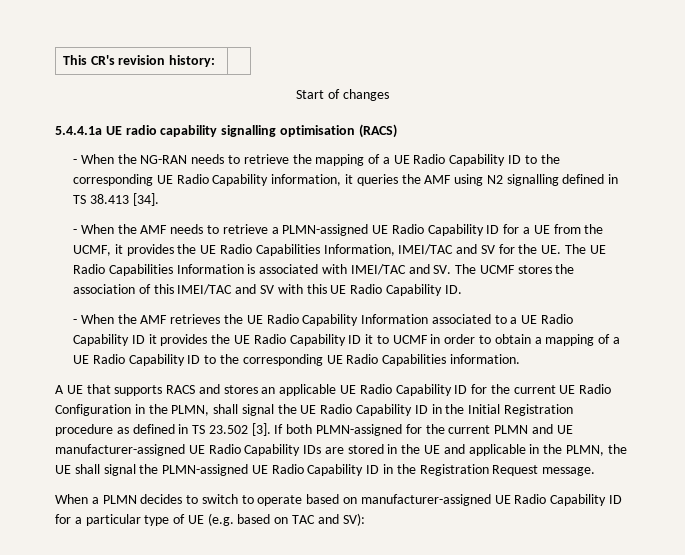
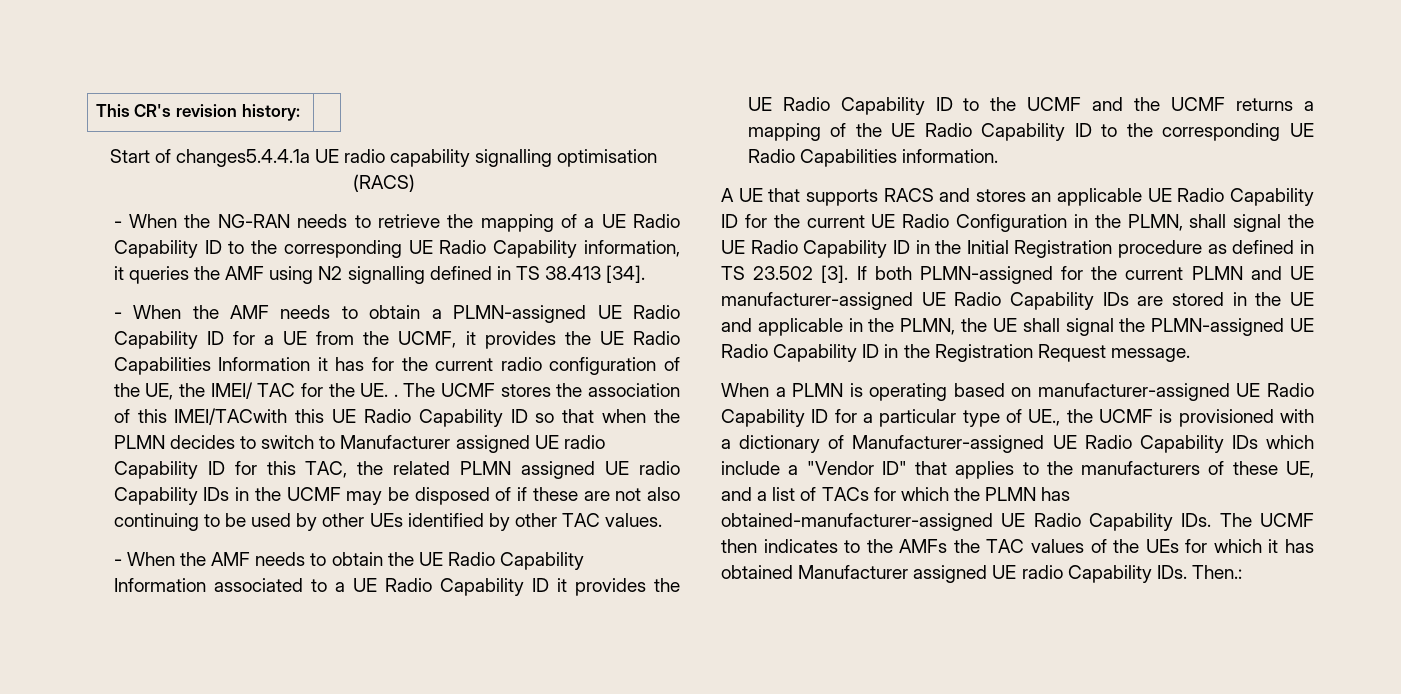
[342,89,389,101] [55,126,102,135] changes // 5.4.4.1a -> [175,149,310,167] changes5.4.4.1a
[222,224,268,234] retrieve -> [369,305,421,319] obtain
[323,244,606,256] [73,264,452,276] Information, IMEI/TAC and SV for the UE. The UE Radio Capabilities Information is associated with IMEI/TAC and SV. -> [218,357,680,375] [113,382,398,400] Information it has for the current radio configuration of the UE, the IMEI/ TAC for the UE. .
[177,284,462,296] [73,314,221,324] IMEI/TAC and SV with this UE Radio Capability ID. // - When the AMF retrieves -> [174,408,680,427] [113,435,605,453] [113,461,680,479] [113,487,680,505] [113,513,663,531] [113,552,383,566] IMEI/TACwith this UE Radio Capability ID so that when the PLMN decides to switch to Manufacturer assigned UE radio Capability ID for this TAC, the related PLMN assigned UE radio Capability IDs in the UCMF may be disposed of if these are not also continuing to be used by other UEs identified by other TAC values. // - When the AMF needs to obtain
[365,334,531,344] it to UCMF in order to obtain -> [963,97,1294,111] to the UCMF and the UCMF returns
[612,337,620,344] a -> [855,123,882,137] the
[140,494,303,506] decides to switch to operate -> [849,383,948,401] is operating
[187,513,365,526] UE (e.g. based on TAC and SV): -> [1028,409,1314,427] [721,435,1314,453] [721,461,1314,479] [721,487,1071,501] [721,513,1314,531] [721,539,1314,553] [721,565,1242,583] UE., the UCMF is provisioned with a dictionary of Manufacturer-assigned UE Radio Capability IDs which include a "Vendor ID" that applies to the manufacturers of these UE, and a list of TACs for which the PLMN has obtained-manufacturer-assigned UE Radio Capability IDs. The UCMF then indicates to the AMFs the TAC values of the UEs for which it has obtained Manufacturer assigned UE radio Capability IDs. Then.:

